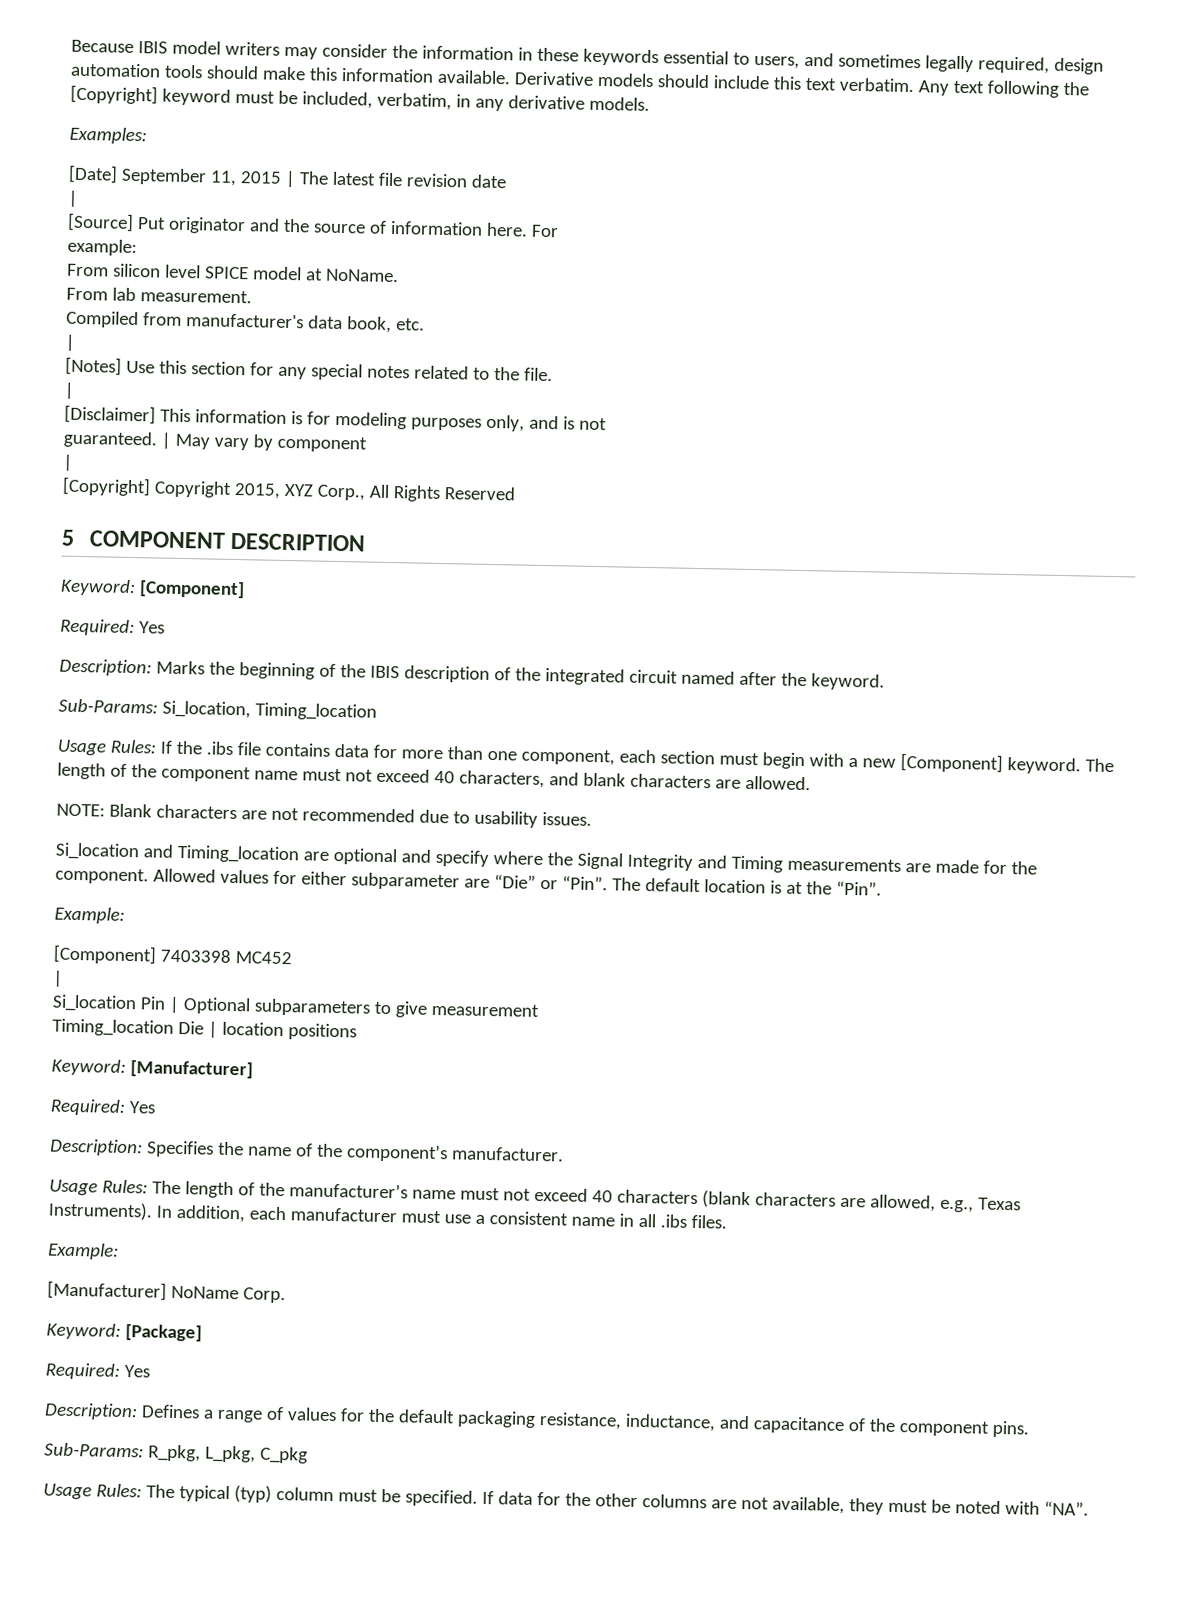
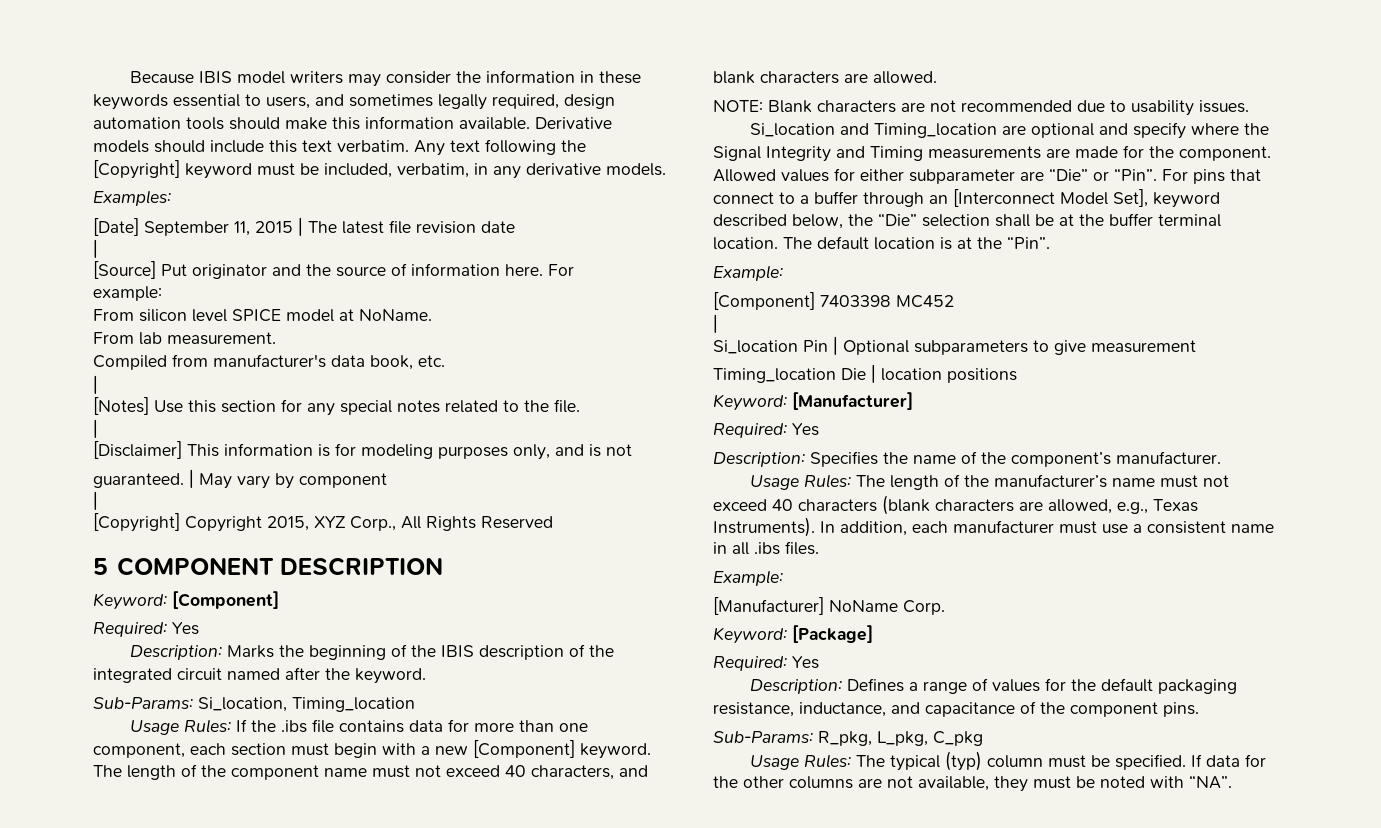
(608, 883) none -> [1162,169,1261,184] [713,189,1220,208] [713,213,1221,229] [713,237,778,250] For pins that connect to a buffer through an [Interconnect Model Set], keyword described below, the “Die” selection shall be at the buffer terminal location.

